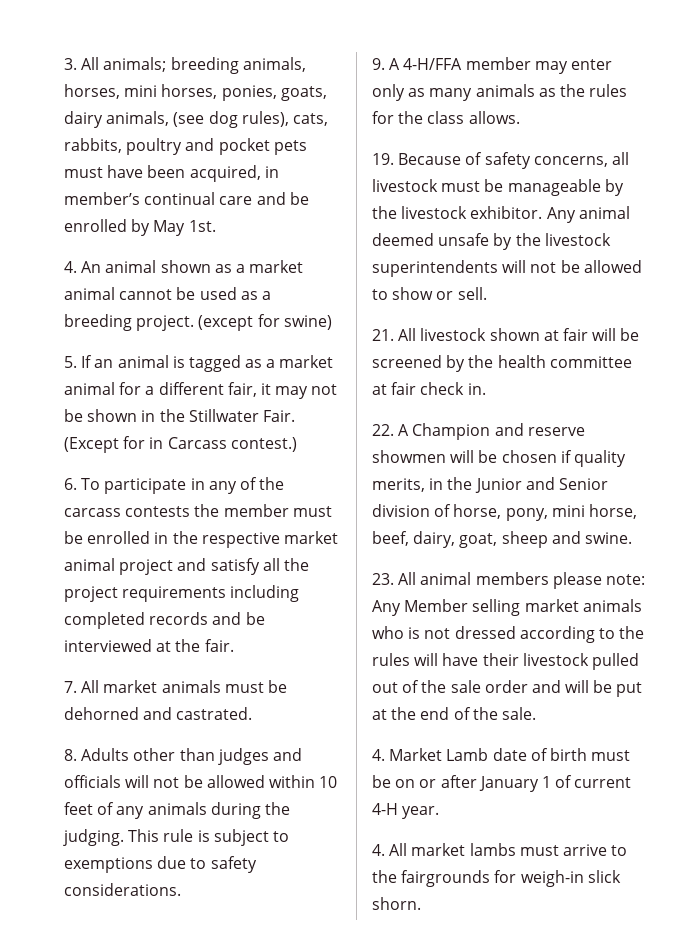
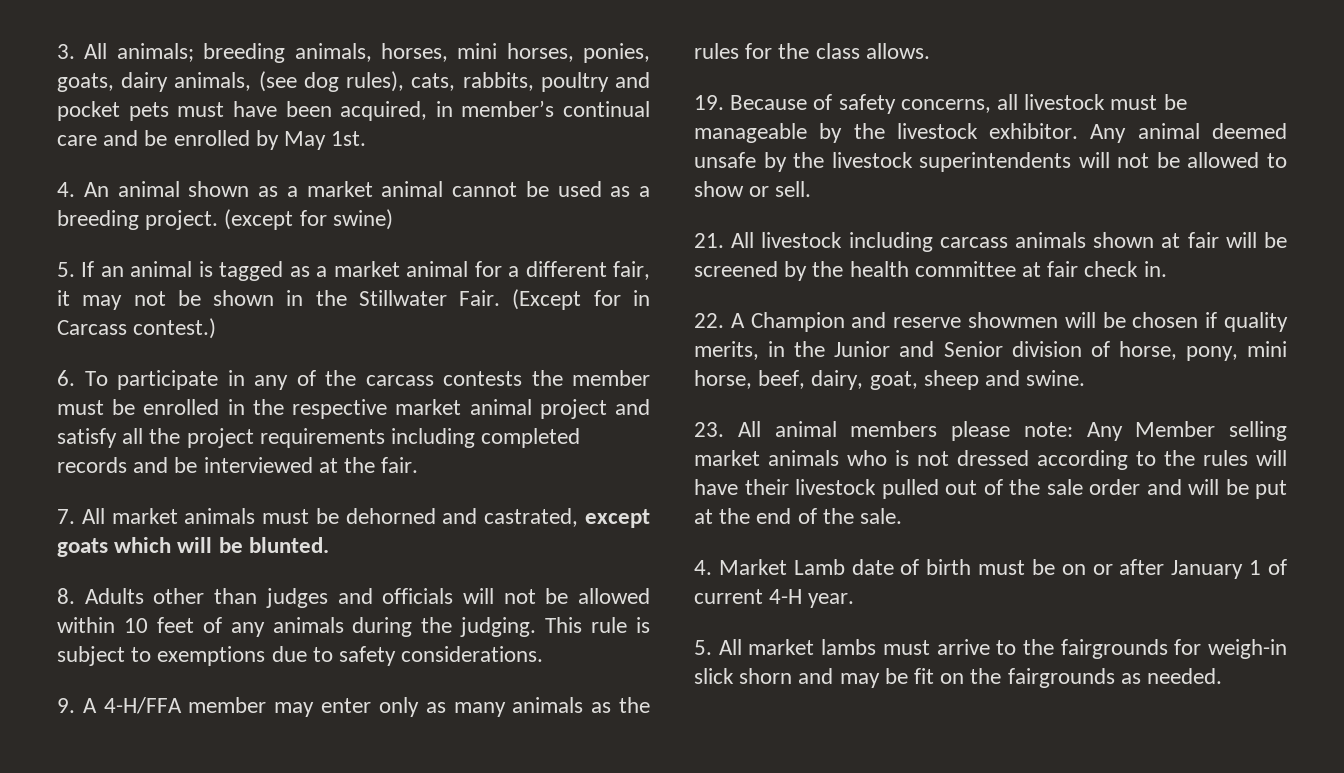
[176,707,253,720] castrated. -> [484,508,650,528] [57,537,329,557] castrated, except goats which will be blunted.
(487, 334) none -> [848,232,1086,252] including carcass animals
[372,844,385,856] 4. -> [694,640,712,655] 5.
[372,897,421,910] shorn. -> [739,668,1223,688] shorn and may be fit on the fairgrounds as needed.

